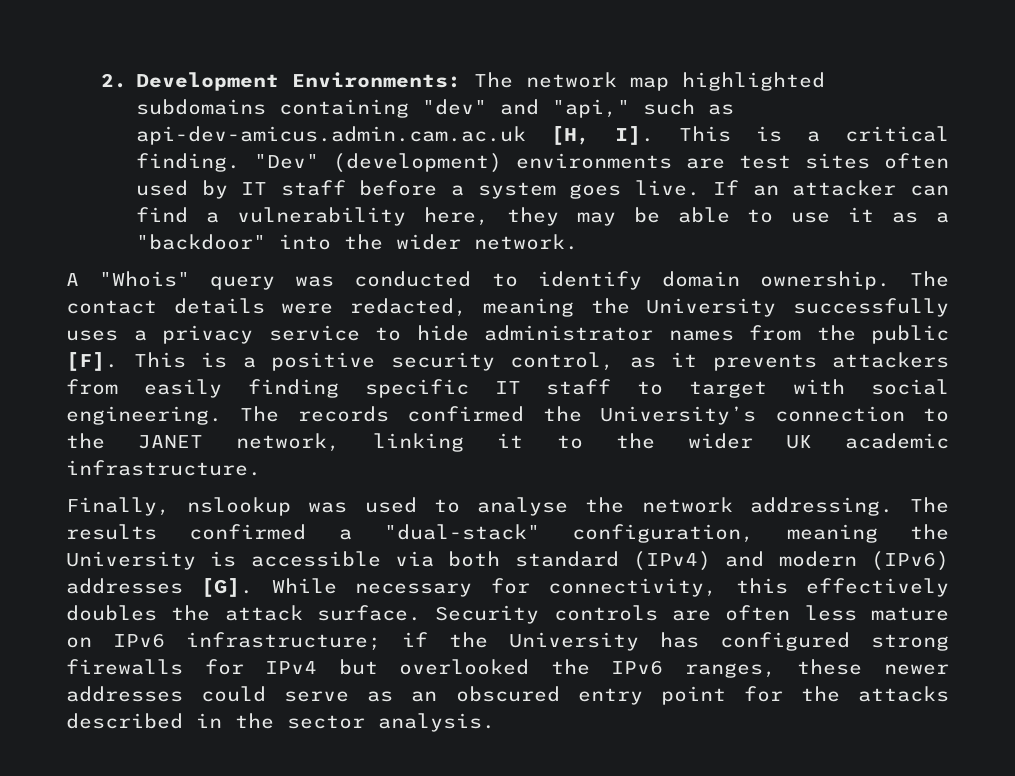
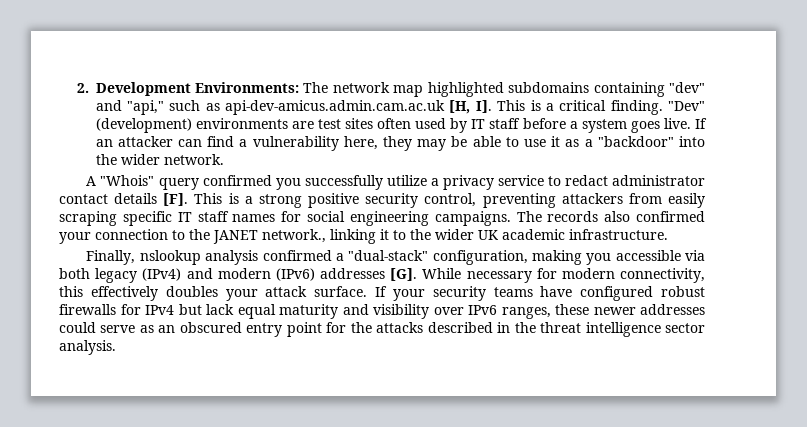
[295,271,949,290] [66,298,949,317] [66,325,949,344] was conducted to identify domain ownership. The contact details were redacted, meaning the University successfully uses a privacy service to hide administrator names from the public -> [202,175,705,190] [59,193,158,204] confirmed you successfully utilize a privacy service to redact administrator contact details
(256, 362) none -> [258,194,302,208] strong
[629,352,817,371] as it prevents -> [482,193,556,208] preventing
[247,379,339,398] finding -> [59,211,117,226] scraping
[637,379,950,398] [66,406,757,425] to target with social engineering. The records confirmed the University’s -> [232,211,705,226] [59,232,91,244] names for social engineering campaigns. The records also confirmed your
[236,433,341,452] network, -> [262,229,326,243] network.,
[308,497,949,516] [66,524,949,543] [66,551,237,570] was used to analyse the network addressing. The results confirmed a "dual-stack" configuration, meaning the University is -> [205,250,612,265] analysis confirmed a "dual-stack" configuration, making you
[514,551,619,567] standard -> [95,268,138,283] legacy
(530, 586) none -> [561,268,615,279] modern
[171,605,211,621] the -> [225,289,258,301] your
[435,605,950,624] [66,632,949,651] [66,659,590,675] Security controls are often less mature on IPv6 infrastructure; if the University has configured strong firewalls for IPv4 but overlooked the -> [375,286,705,301] [59,304,464,319] If your security teams have configured robust firewalls for IPv4 but lack equal maturity and visibility over
(274, 721) none -> [540,322,661,337] threat intelligence

